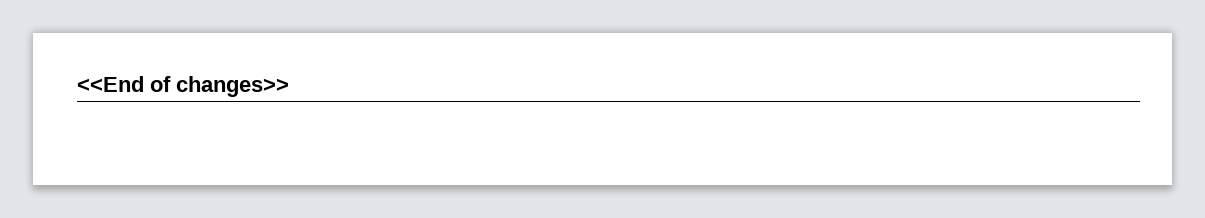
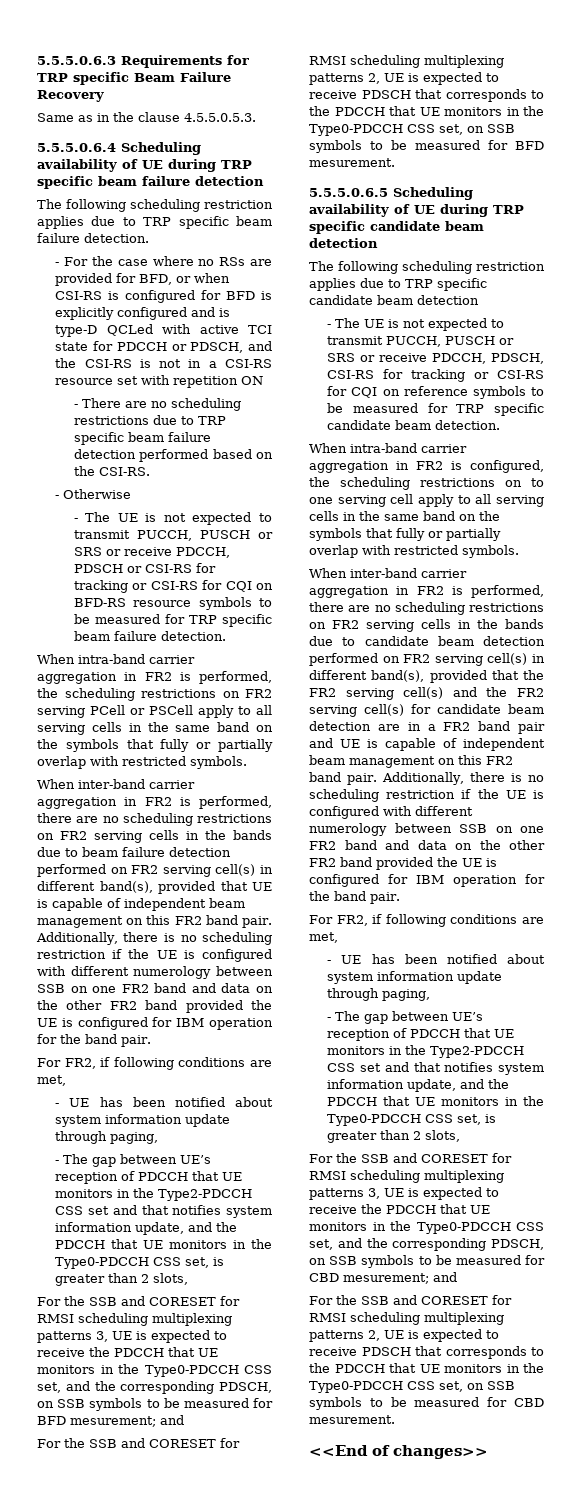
(77, 84) none -> [37,55,249,68] [37,72,231,85] [37,90,104,102] [37,112,256,122] [37,142,201,155] [37,159,252,172] [37,176,264,189] [37,199,273,212] [37,216,272,229] [37,233,149,243] [55,256,272,266] [55,273,231,286] [55,290,272,303] [55,307,231,320] [55,324,272,337] [55,341,272,353] [55,358,272,368] [55,375,264,388] [73,398,241,411] [73,415,226,425] [73,432,211,445] [73,449,273,462] [73,466,150,476] [55,489,132,499] [73,512,272,525] [73,530,273,541] [73,547,230,558] [73,563,216,573] [73,580,273,593] [73,597,272,610] [73,614,272,627] [73,631,226,641] [37,654,195,664] [37,671,272,684] [37,688,272,701] [37,705,272,718] [37,722,273,735] [37,739,273,752] [37,756,247,769] [37,779,195,789] [37,796,272,809] [37,813,272,826] [37,830,272,843] [37,847,231,857] [37,864,273,877] [37,881,272,894] [37,898,245,911] [37,915,273,928] [36,932,272,945] [37,949,272,962] [37,966,273,979] [37,983,273,993] [37,1000,272,1013] [37,1017,273,1030] [37,1034,151,1047] [37,1057,272,1070] [37,1075,66,1086] [55,1097,273,1107] [55,1114,231,1127] [55,1131,159,1144] [55,1154,212,1167] [55,1171,243,1184] [55,1188,253,1201] [55,1205,272,1218] [55,1222,238,1235] [55,1239,272,1249] [55,1257,225,1269] [55,1273,189,1286] [37,1296,240,1306] [37,1313,232,1326] [37,1330,227,1343] [37,1347,218,1357] [37,1364,272,1377] [37,1381,272,1394] [37,1398,273,1411] [37,1415,184,1427] [37,1438,240,1448] [309,55,504,68] [309,72,499,85] [309,89,544,102] [309,106,544,116] [309,124,515,136] [309,140,544,153] [309,158,395,167] [309,187,473,200] [309,204,524,217] [309,221,484,234] [309,238,378,248] [309,261,545,274] [309,278,487,291] [309,295,479,305] [327,318,505,331] [327,336,515,347] [327,353,544,364] [327,369,544,382] [327,386,544,399] [327,403,544,416] [327,420,501,430] [309,443,467,453] [309,460,544,473] [309,477,544,490] [309,494,544,507] [309,511,500,521] [309,528,501,541] [309,545,519,558] [309,568,467,578] [309,585,544,598] [309,602,544,615] [309,619,544,632] [309,636,545,646] [309,653,545,666] [309,670,544,683] [309,687,544,700] [309,704,544,717] [309,721,545,734] [309,738,545,751] [309,755,513,768] [309,772,544,785] [309,789,544,802] [309,806,473,819] [309,823,544,836] [309,840,545,850] [309,857,497,870] [309,874,545,887] [309,891,400,904] [309,914,544,927] [309,932,338,943] [327,954,545,964] [327,971,503,984] [327,988,431,1001] [327,1011,484,1024] [327,1028,515,1041] [327,1045,525,1058] [327,1062,544,1075] [327,1079,510,1092] [327,1096,544,1106] [327,1114,497,1126] [327,1130,461,1143] [309,1153,512,1163] [309,1170,504,1183] [309,1187,499,1200] [309,1204,490,1214] [309,1221,544,1234] [309,1238,544,1251] [309,1255,545,1268] [309,1272,457,1284] [309,1295,512,1305] [309,1312,504,1325] [309,1329,499,1342] [309,1346,544,1359] [309,1363,544,1373] [309,1381,515,1393] [309,1397,544,1410] [309,1415,395,1424] 5.5.5.0.6.3 Requirements for TRP specific Beam Failure Recovery // Same as in the clause 4.5.5.0.5.3. // 5.5.5.0.6.4 Scheduling availability of UE during TRP specific beam failure detection // The following scheduling restriction applies due to TRP specific beam failure detection. // - For the case where no RSs are provided for BFD, or when CSI-RS is configured for BFD is explicitly configured and is type-D QCLed with active TCI state for PDCCH or PDSCH, and the CSI-RS is not in a CSI-RS resource set with repetition ON // - There are no scheduling restrictions due to TRP specific beam failure detection performed based on the CSI-RS. // - Otherwise // - The UE is not expected to transmit PUCCH, PUSCH or SRS or receive PDCCH, PDSCH or CSI-RS for tracking or CSI-RS for CQI on BFD-RS resource symbols to be measured for TRP specific beam failure detection. // When intra-band carrier aggregation in FR2 is performed, the scheduling restrictions on FR2 serving PCell or PSCell apply to all serving cells in the same band on the symbols that fully or partially overlap with restricted symbols. // When inter-band carrier aggregation in FR2 is performed, there are no scheduling restrictions on FR2 serving cells in the bands due to beam failure detection performed on FR2 serving cell(s) in different band(s), provided that UE is capable of independent beam management on this FR2 band pair. Additionally, there is no scheduling restriction if the UE is configured with different numerology between SSB on one FR2 band and data on the other FR2 band provided the UE is configured for IBM operation for the band pair. // For FR2, if following conditions are met, // - UE has been notified about system information update through paging, // - The gap between UE’s reception of PDCCH that UE monitors in the Type2-PDCCH CSS set and that notifies system information update, and the PDCCH that UE monitors in the Type0-PDCCH CSS set, is greater than 2 slots, // For the SSB and CORESET for RMSI scheduling multiplexing patterns 3, UE is expected to receive the PDCCH that UE monitors in the Type0-PDCCH CSS set, and the corresponding PDSCH, on SSB symbols to be measured for BFD mesurement; and // For the SSB and CORESET for RMSI scheduling multiplexing patterns 2, UE is expected to receive PDSCH that corresponds to the PDCCH that UE monitors in the Type0-PDCCH CSS set, on SSB symbols to be measured for BFD mesurement. // 5.5.5.0.6.5 Scheduling availability of UE during TRP specific candidate beam detection // The following scheduling restriction applies due to TRP specific candidate beam detection // - The UE is not expected to transmit PUCCH, PUSCH or SRS or receive PDCCH, PDSCH, CSI-RS for tracking or CSI-RS for CQI on reference symbols to be measured for TRP specific candidate beam detection. // When intra-band carrier aggregation in FR2 is configured, the scheduling restrictions on to one serving cell apply to all serving cells in the same band on the symbols that fully or partially overlap with restricted symbols. // When inter-band carrier aggregation in FR2 is performed, there are no scheduling restrictions on FR2 serving cells in the bands due to candidate beam detection performed on FR2 serving cell(s) in different band(s), provided that the FR2 serving cell(s) and the FR2 serving cell(s) for candidate beam detection are in a FR2 band pair and UE is capable of independent beam management on this FR2 band pair. Additionally, there is no scheduling restriction if the UE is configured with different numerology between SSB on one FR2 band and data on the other FR2 band provided the UE is configured for IBM operation for the band pair. // For FR2, if following conditions are met, // - UE has been notified about system information update through paging, // - The gap between UE’s reception of PDCCH that UE monitors in the Type2-PDCCH CSS set and that notifies system information update, and the PDCCH that UE monitors in the Type0-PDCCH CSS set, is greater than 2 slots, // For the SSB and CORESET for RMSI scheduling multiplexing patterns 3, UE is expected to receive the PDCCH that UE monitors in the Type0-PDCCH CSS set, and the corresponding PDSCH, on SSB symbols to be measured for CBD mesurement; and // For the SSB and CORESET for RMSI scheduling multiplexing patterns 2, UE is expected to receive PDSCH that corresponds to the PDCCH that UE monitors in the Type0-PDCCH CSS set, on SSB symbols to be measured for CBD mesurement. //

